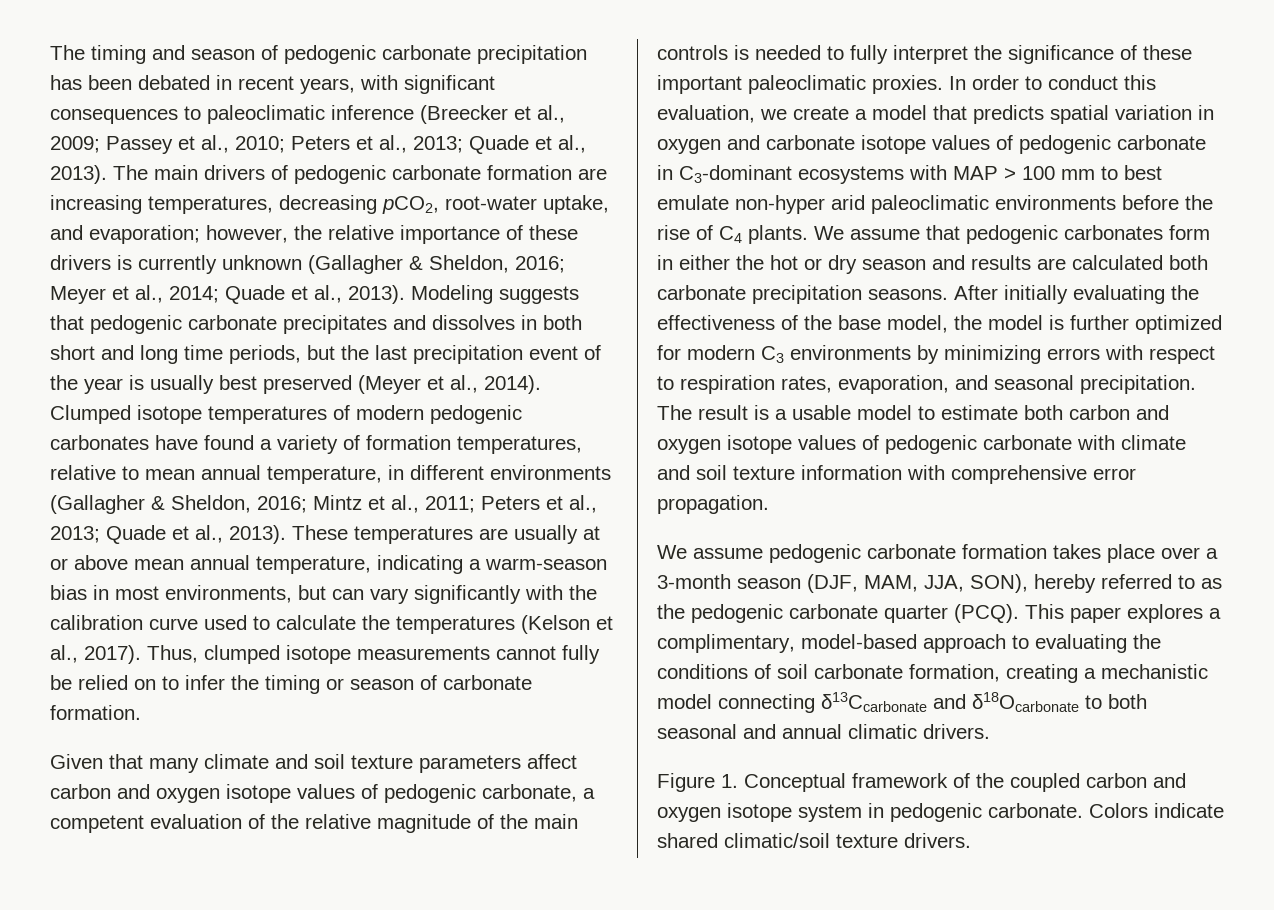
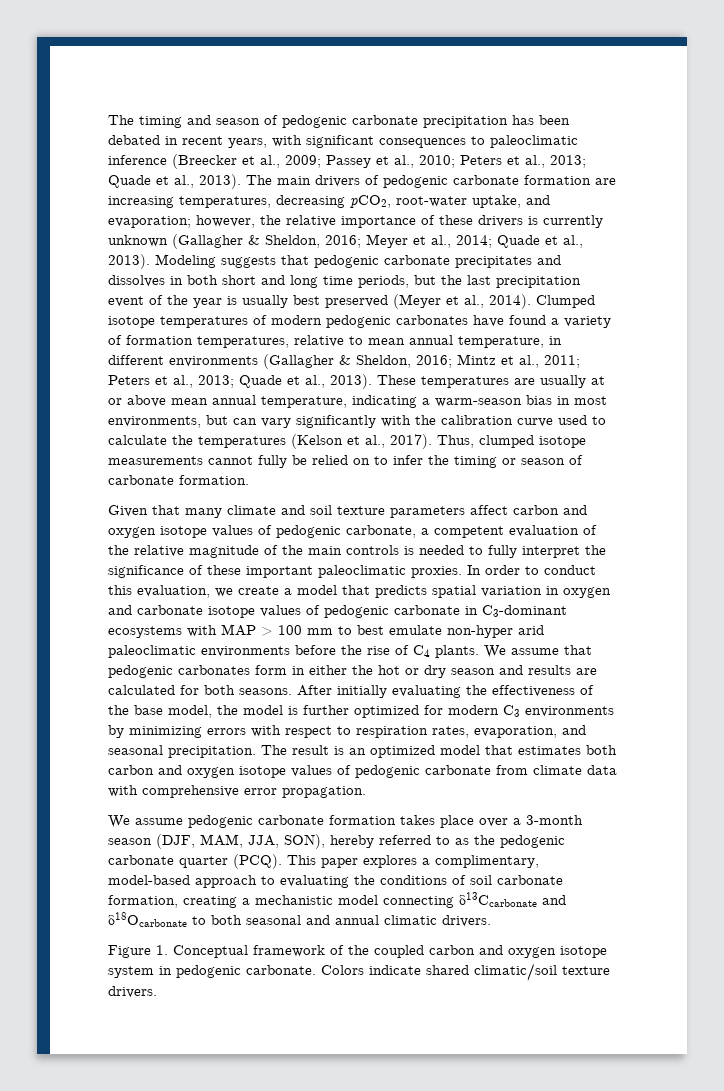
[1169,255,1208,270] [657,285,862,304] both carbonate precipitation -> [180,685,235,695] for both
[775,405,1018,420] a usable model to estimate -> [349,745,581,758] an optimized model that estimates
[1077,435,1186,450] [657,465,902,480] with climate and soil texture information -> [496,765,617,775] from climate data

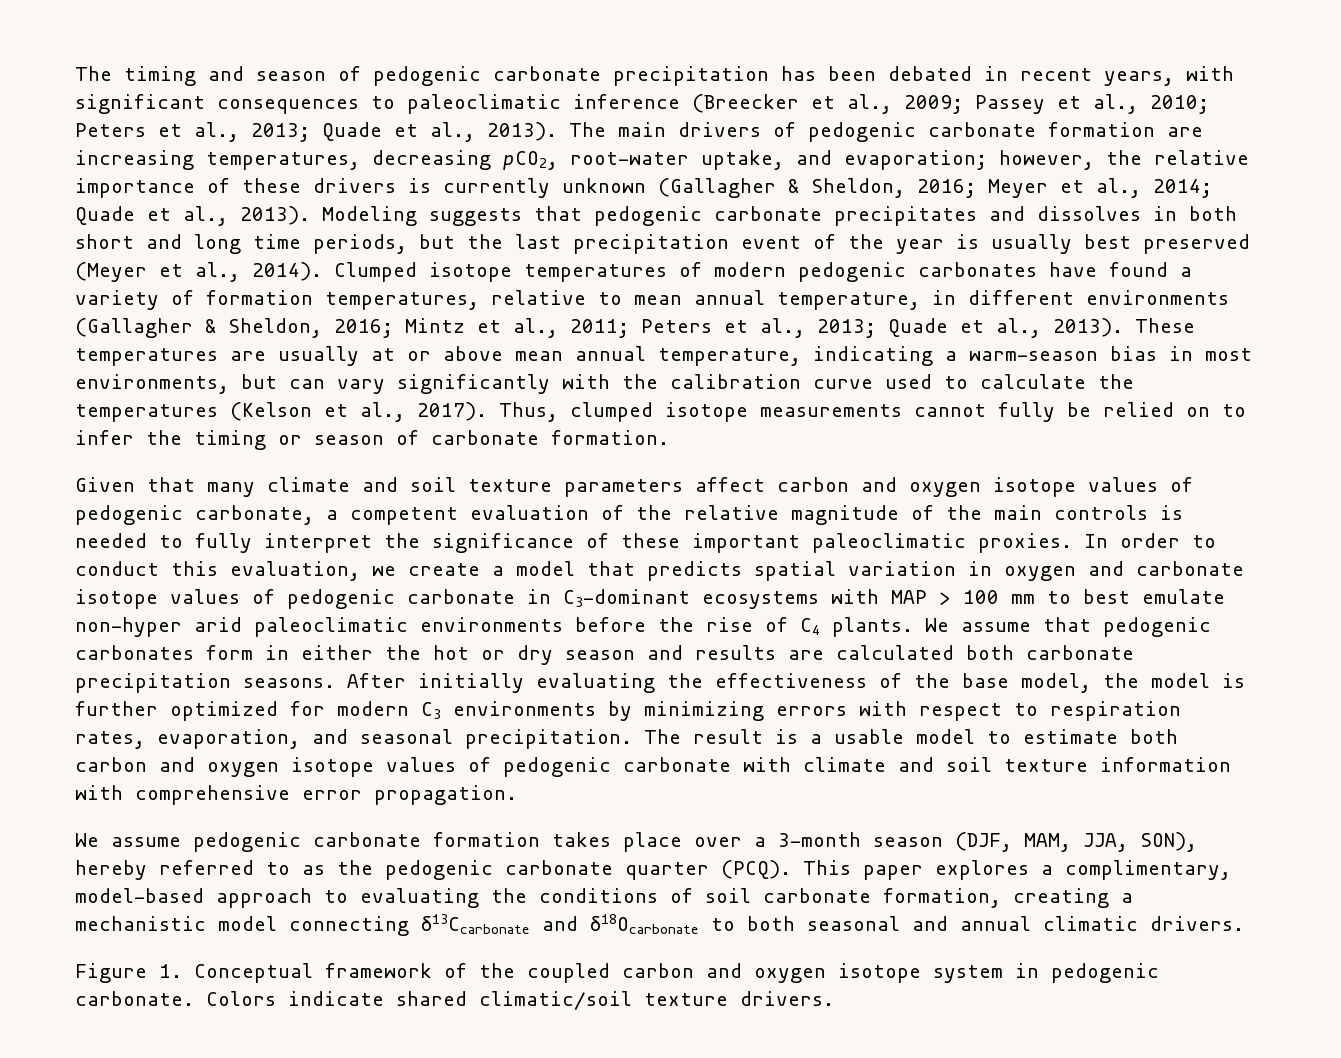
[180,685,235,695] for both -> [966,645,1134,660] [75,673,231,693] both carbonate precipitation
[349,745,581,758] an optimized model that estimates -> [810,729,1118,744] a usable model to estimate
[496,765,617,775] from climate data -> [743,757,1231,772] with climate and soil texture information

